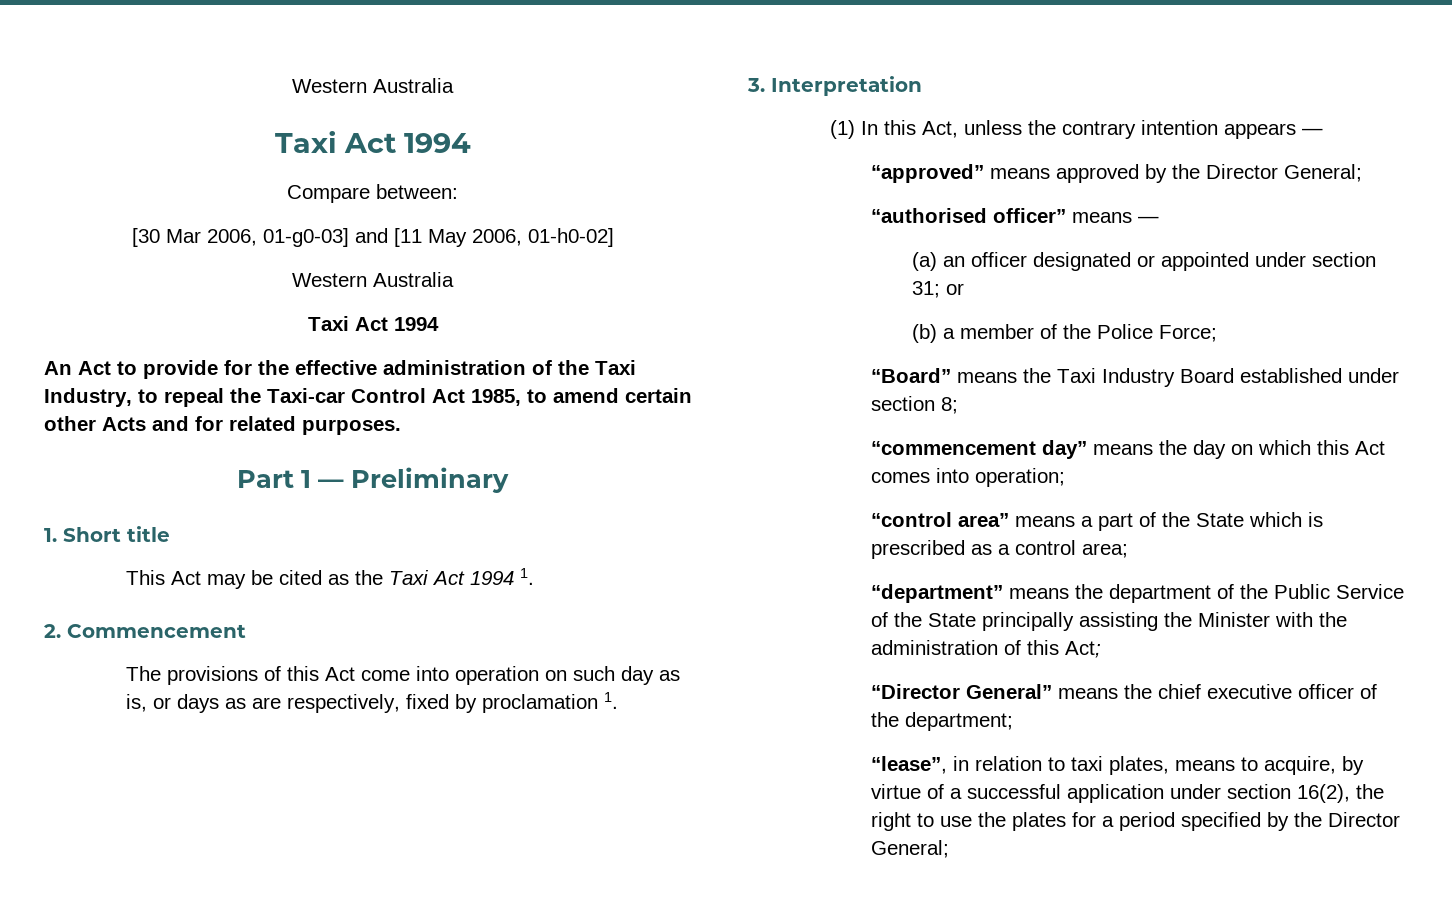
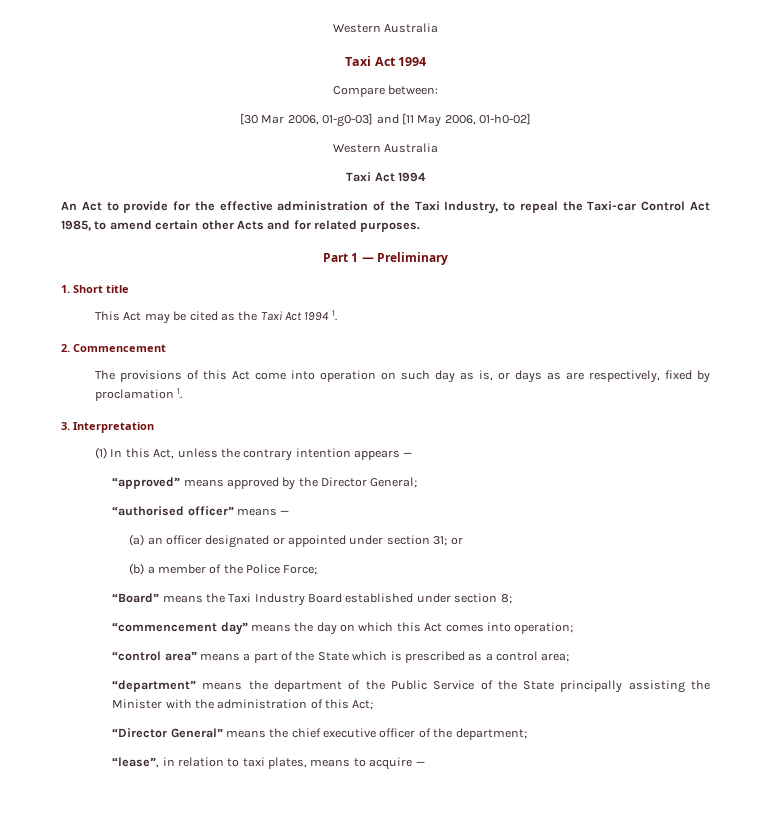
[1263,756,1364,775] [870,784,1384,803] [870,812,1400,831] [870,840,949,858] acquire, by virtue of a successful application under section 16(2), the right to use the plates for a period specified by the Director General; -> [369,757,425,770] acquire —

